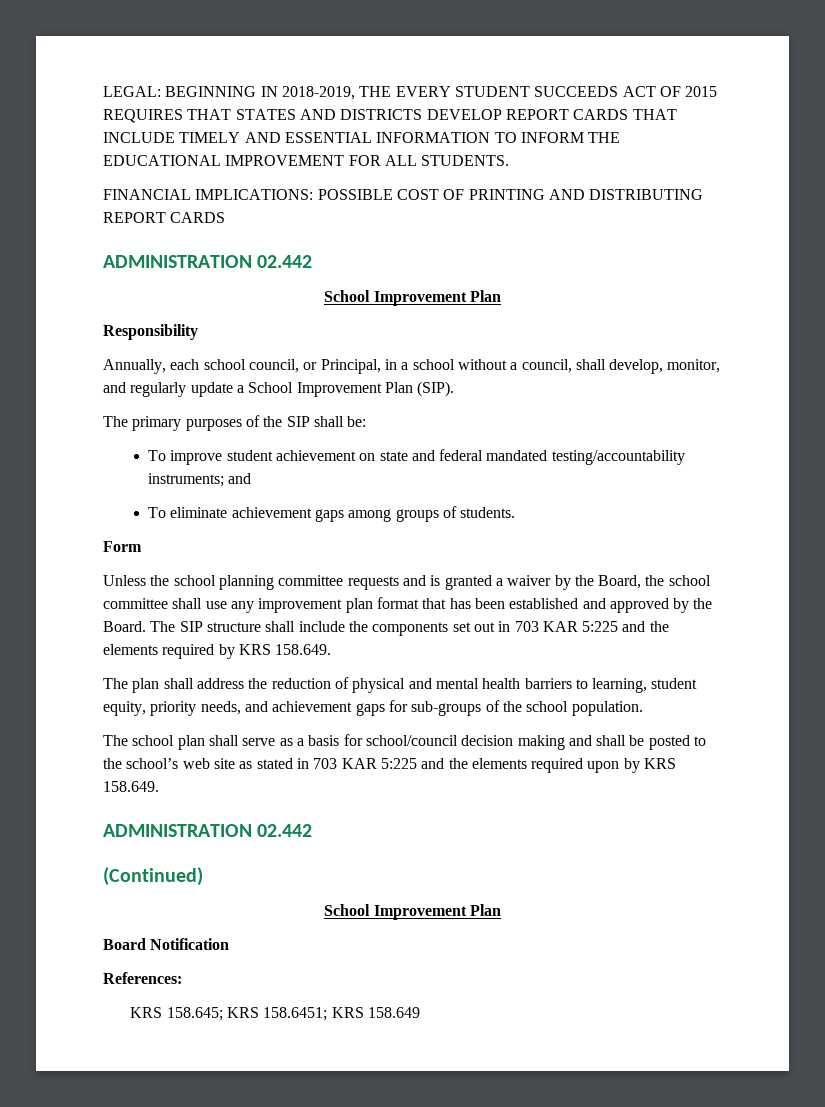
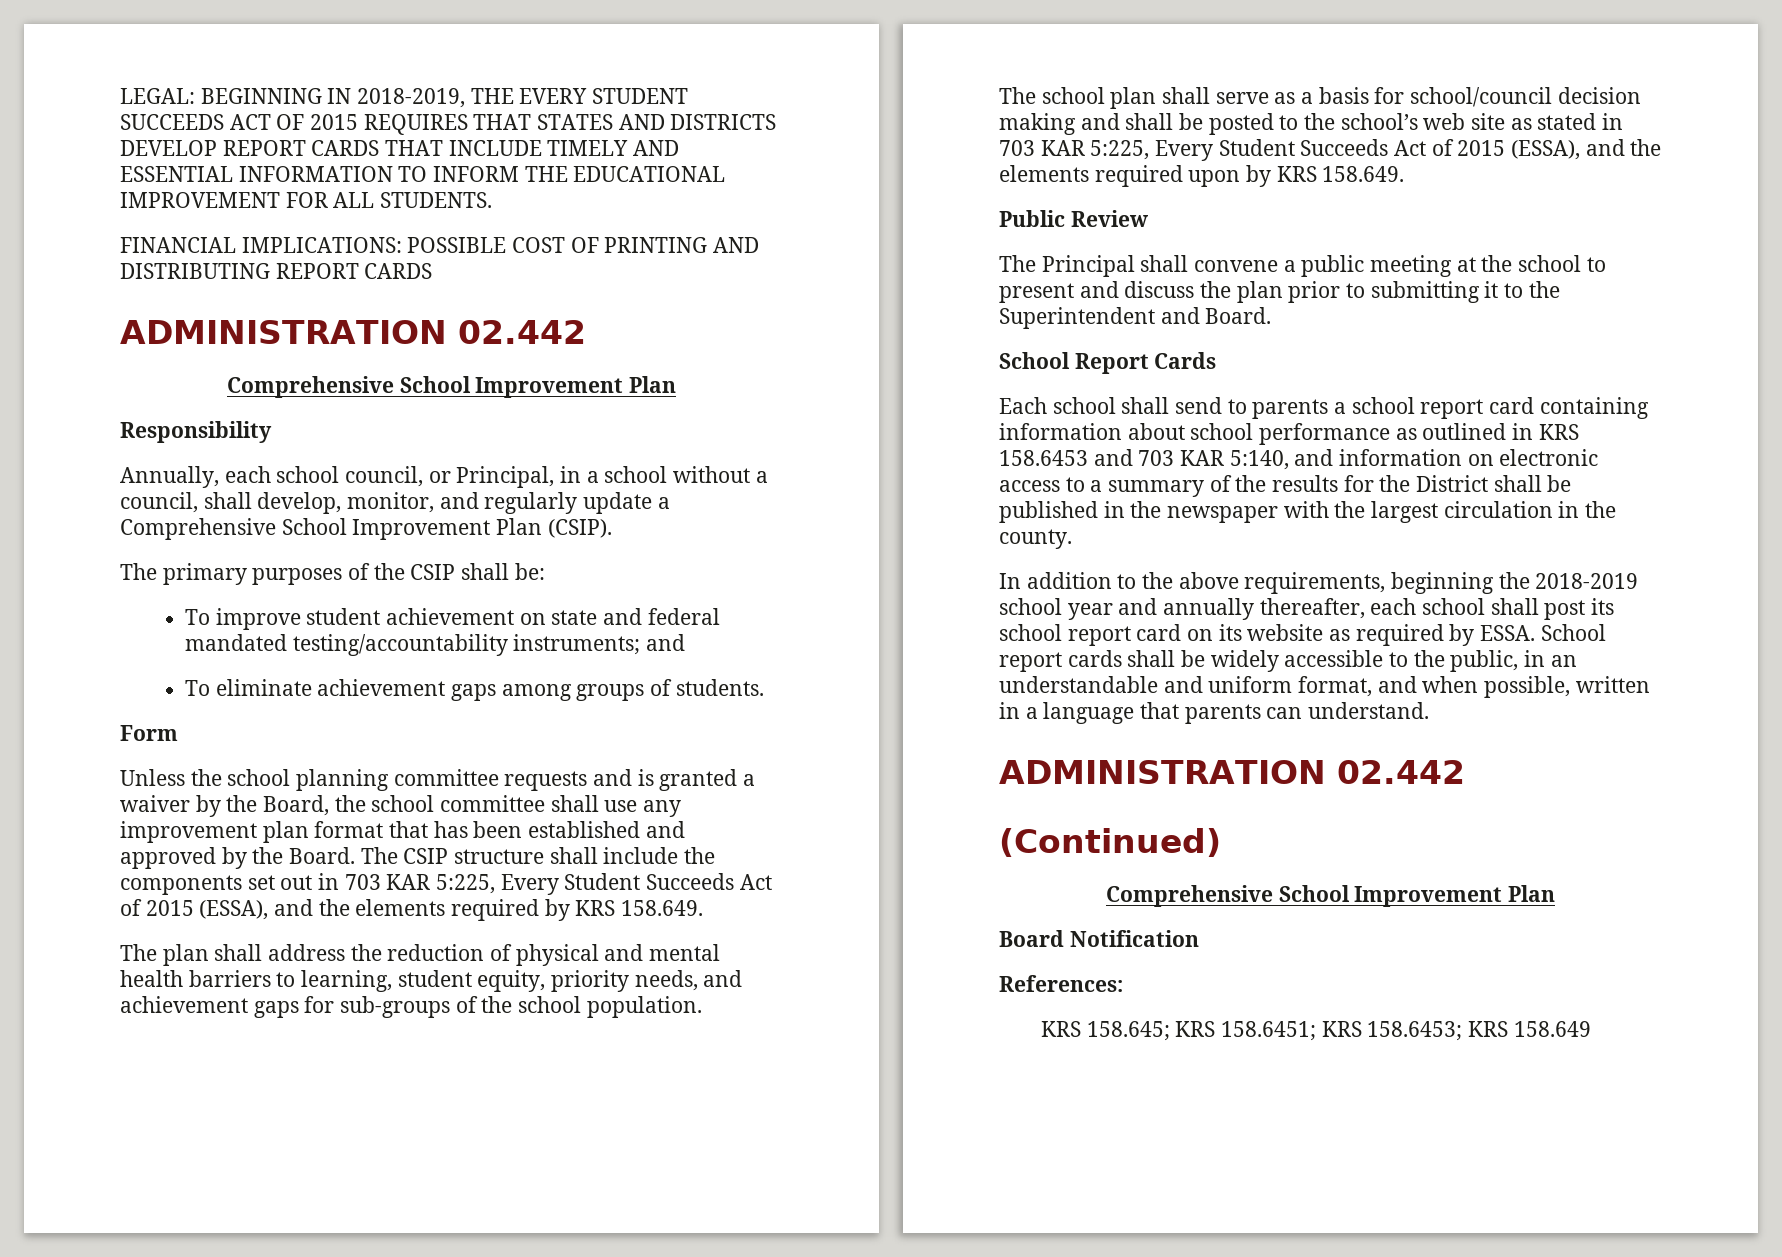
(313, 261) none -> [226,376,394,398] Comprehensive
[248,381,455,397] School Improvement Plan (SIP). -> [120,518,612,540] Comprehensive School Improvement Plan (CSIP).
[286,416,310,427] SIP -> [410,564,456,580] CSIP
[179,621,203,632] SIP -> [403,848,449,864] CSIP
[582,621,619,632] 5:225 -> [436,873,772,895] [120,899,269,920] 5:225, Every Student Succeeds Act of 2015 (ESSA),
[380,758,417,769] 5:225 -> [1090,139,1581,161] 5:225, Every Student Succeeds Act of 2015 (ESSA),
(159, 786) none -> [999,210,1148,227] [999,255,1606,277] [999,281,1560,303] [999,307,1272,329] [999,352,1217,374] [999,397,1649,419] [999,423,1579,445] [999,449,1599,470] [999,475,1572,497] [999,501,1617,523] [999,529,1072,549] [999,572,1639,594] [999,598,1615,620] [999,624,1606,646] [999,650,1577,672] [999,676,1650,698] [999,702,1430,724] // Public Review // The Principal shall convene a public meeting at the school to present and discuss the plan prior to submitting it to the Superintendent and Board. // School Report Cards // Each school shall send to parents a school report card containing information about school performance as outlined in KRS 158.6453 and 703 KAR 5:140, and information on electronic access to a summary of the results for the District shall be published in the newspaper with the largest circulation in the county. // In addition to the above requirements, beginning the 2018-2019 school year and annually thereafter, each school shall post its school report card on its website as required by ESSA. School report cards shall be widely accessible to the public, in an understandable and uniform format, and when possible, written in a language that parents can understand.
(203, 876) none -> [1105,885,1273,907] Comprehensive
(364, 1012) none -> [1367,1021,1508,1041] 158.6453; KRS

